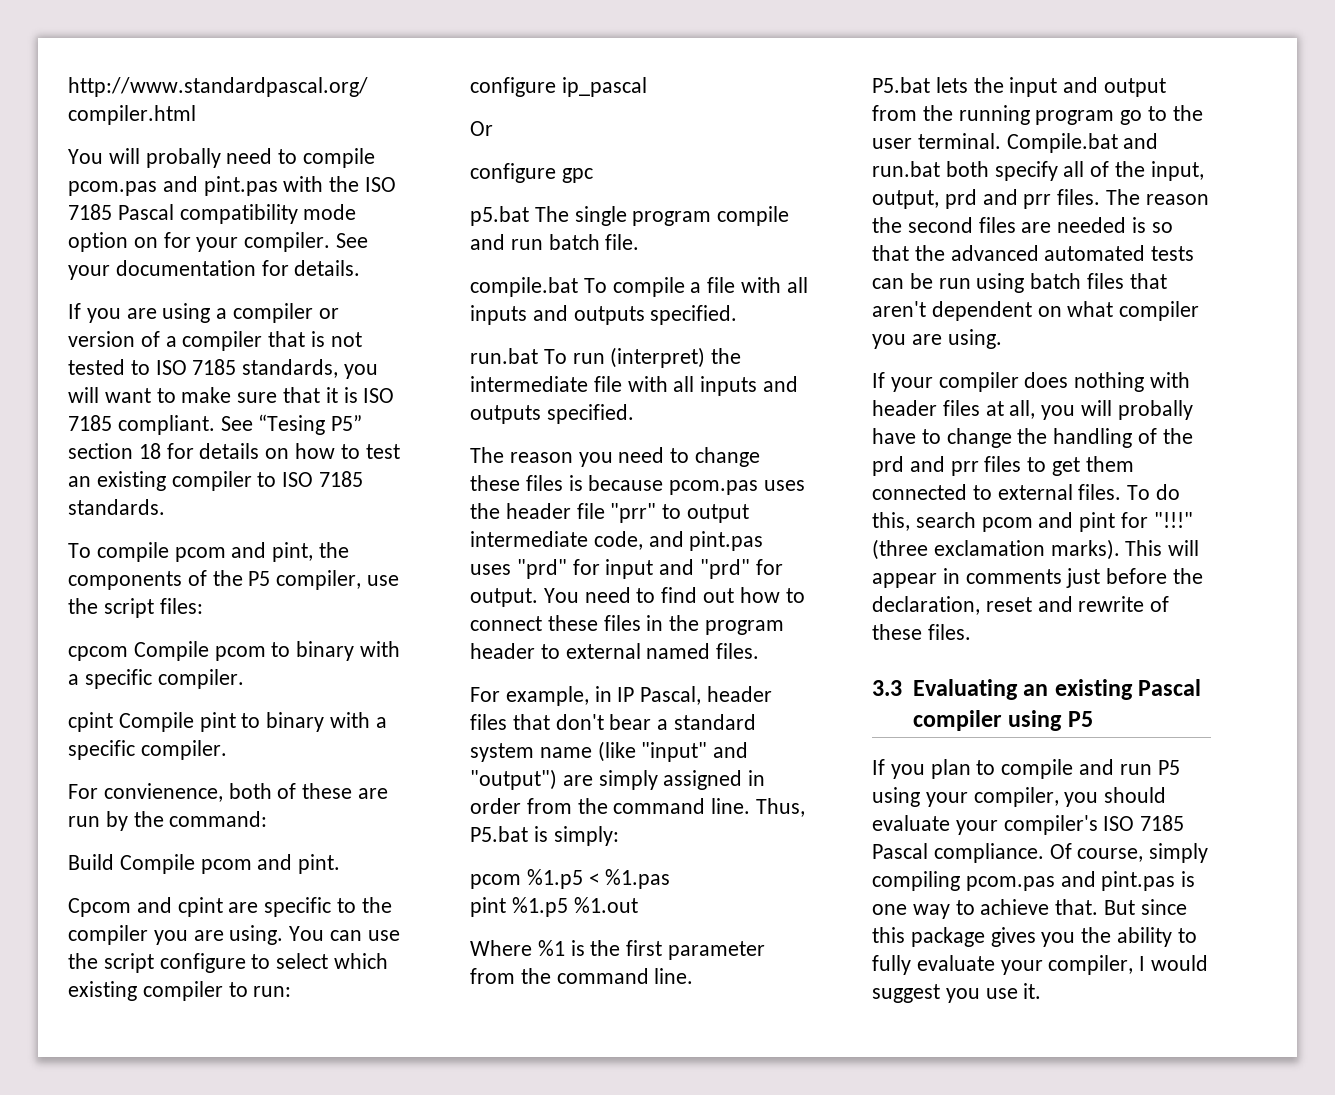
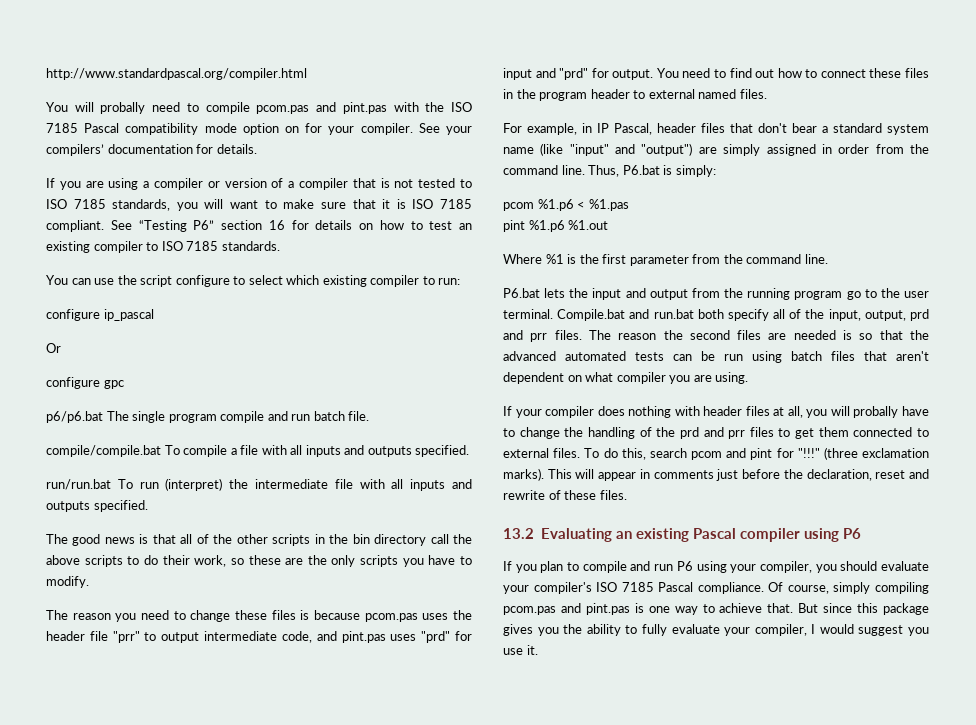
(110, 272) none -> [46,144,104,156] compilers’
[258,414,363,435] [68,443,161,459] “Tesing P5” section 18 -> [138,220,285,232] “Testing P6” section 16
[68,542,350,562] [68,570,400,590] [68,598,203,618] [68,641,401,661] [68,669,244,689] [68,712,387,732] [68,740,227,760] [68,783,389,802] [68,811,268,831] [68,854,341,874] [68,897,392,917] [68,925,284,945] To compile pcom and pint, the components of the P5 compiler, use the script files: // cpcom Compile pcom to binary with a specific compiler. // cpint Compile pint to binary with a specific compiler. // For convienence, both of these are run by the command: // Build Compile pcom and pint. // Cpcom and cpint are specific to the compiler you are using. -> (280, 246) none
[470,206,529,226] p5.bat -> [46,411,103,423] p6/p6.bat
[470,277,578,297] compile.bat -> [46,445,161,457] compile/compile.bat
[470,348,538,364] run.bat -> [46,479,111,490] run/run.bat
(634, 414) none -> [46,534,473,546] [46,555,473,567] [46,576,89,588] // The good news is that all of the other scripts in the bin directory call the above scripts to do their work, so these are the only scripts you have to modify.
[470,826,528,842] P5.bat -> [622,165,660,175] P6.bat
[526,869,583,889] %1.p5 -> [537,199,574,211] %1.p6
[511,897,568,917] %1.p5 -> [528,220,565,232] %1.p6
[872,77,930,93] P5.bat -> [503,288,540,298] P6.bat
[872,680,902,696] 3.3 -> [503,528,534,539] 13.2
[1067,711,1093,727] P5 -> [842,528,861,539] P6
[1157,760,1180,775] P5 -> [676,561,693,571] P6

